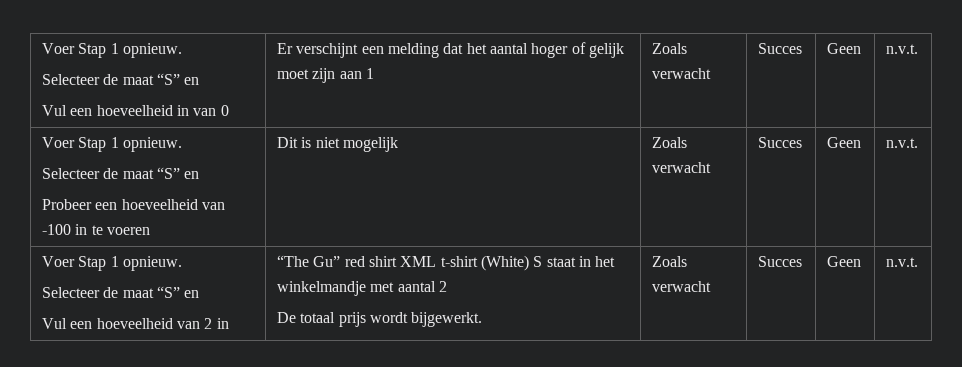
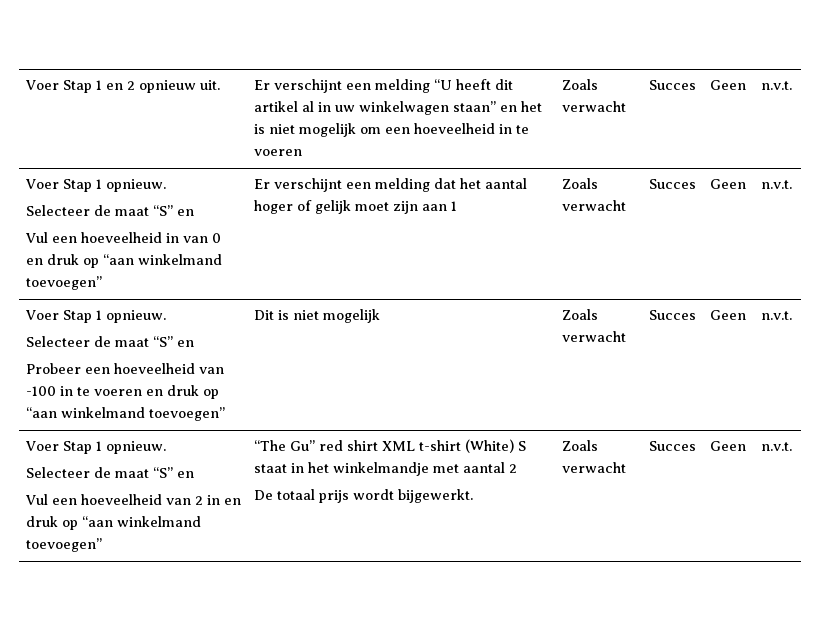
[41,43,119,58] Voer Stap 1 -> [24,80,220,93] [253,79,513,93] [253,101,542,115] [253,123,529,137] [253,149,302,156] [561,79,598,90] [561,101,626,112] [648,80,696,90] [709,80,746,90] [760,81,792,90] [24,179,102,192] Voer Stap 1 en 2 opnieuw uit. | Er verschijnt een melding “U heeft dit artikel al in uw winkelwagen staan” en het is niet mogelijk om een hoeveelheid in te voeren | Zoals verwacht | Succes | Geen | n.v.t. // Voer Stap 1
(229, 110) none -> [25,254,222,268] [25,276,102,290] en druk op “aan winkelmand toevoegen”
(150, 231) none -> [145,385,219,399] [25,407,225,421] en druk op “aan winkelmand toevoegen”
(229, 323) none -> [223,498,241,505] [25,516,201,530] [25,538,102,552] en druk op “aan winkelmand toevoegen”

